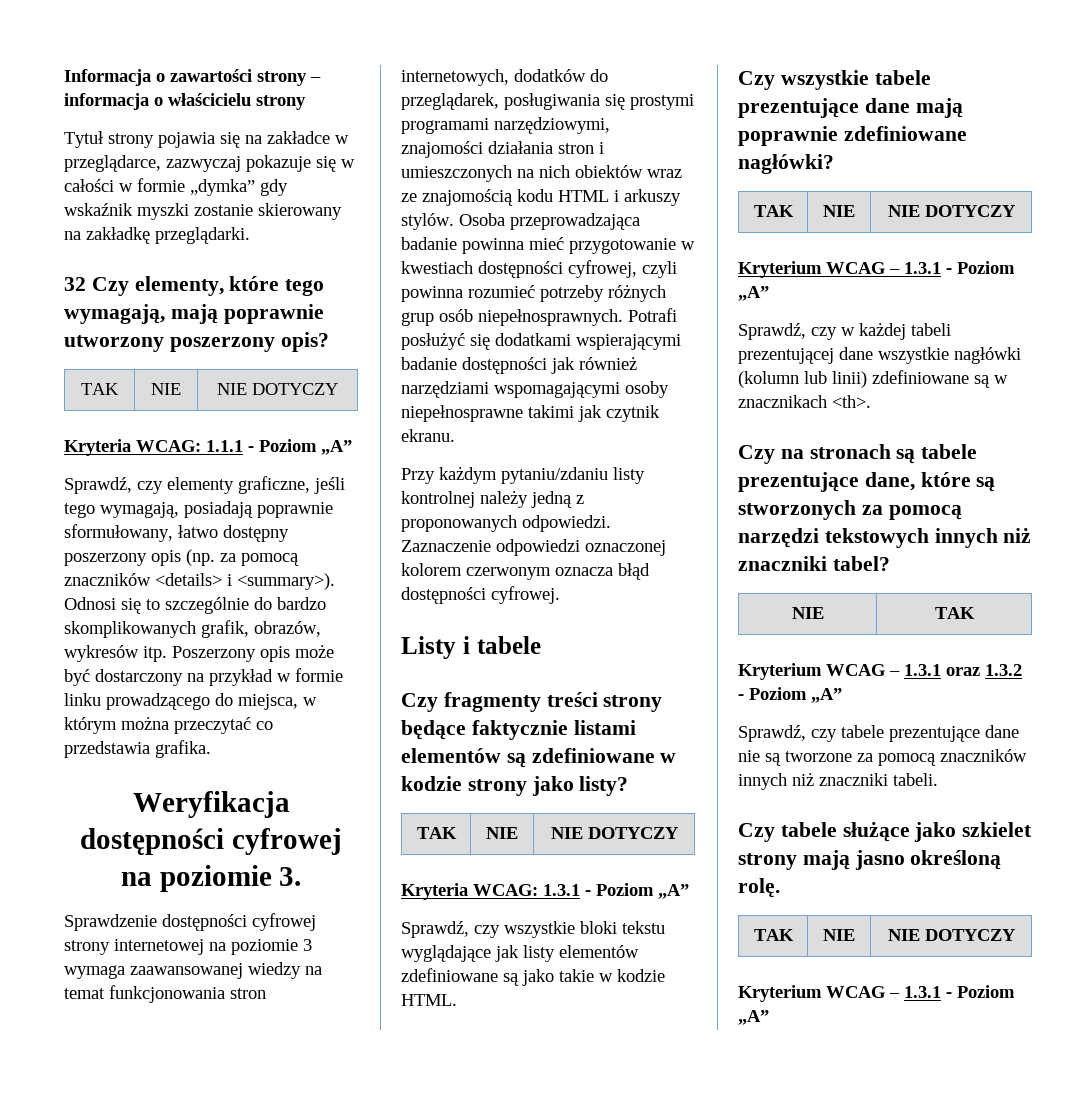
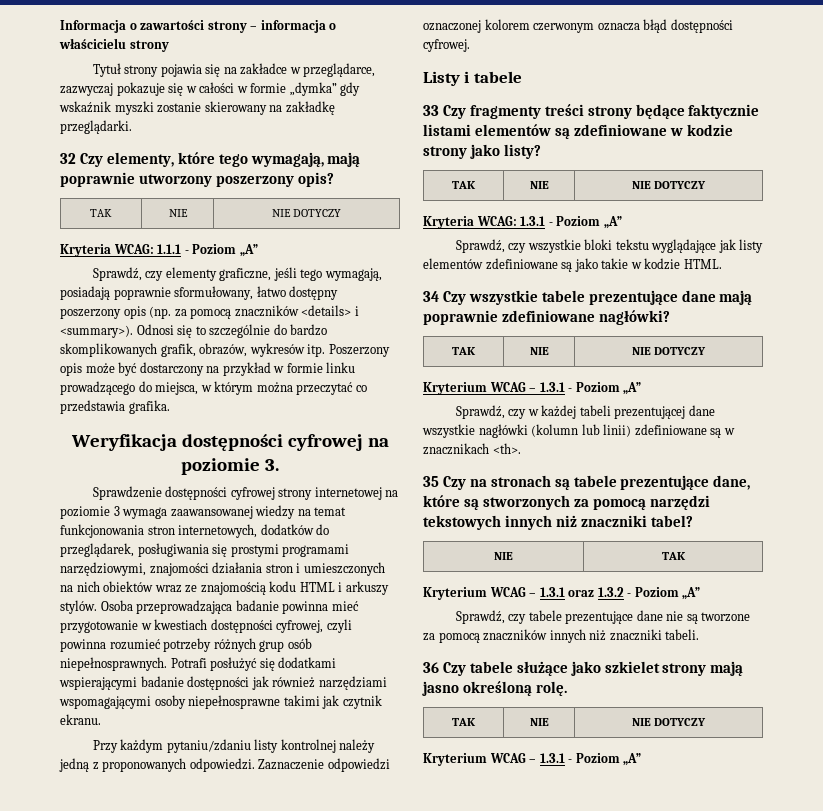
(541, 645) none -> [423,105,439,116] 33
(457, 1000) none -> [423,291,439,302] 34
(871, 401) none -> [423,476,439,487] 35
(938, 779) none -> [423,662,439,673] 36

